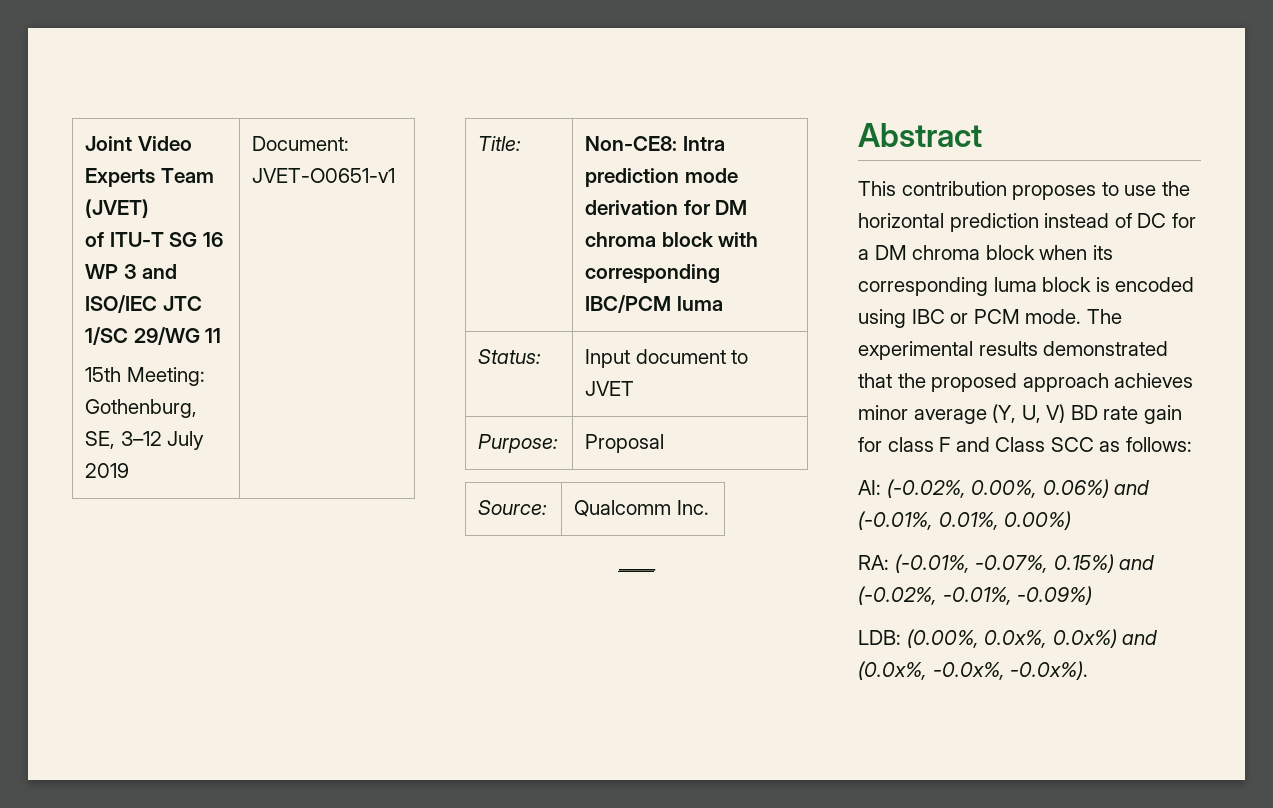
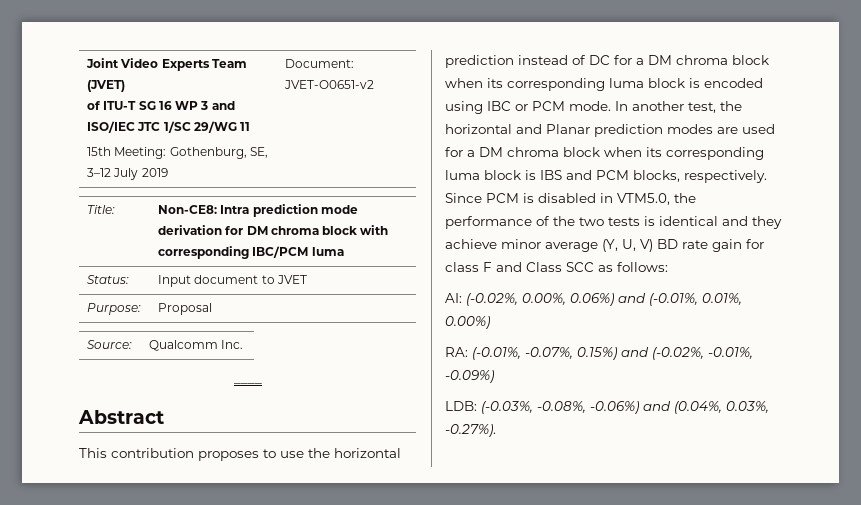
[252,168,396,183] JVET-O0651-v1 -> [284,80,375,89] JVET-O0651-v2
[1086,309,1122,324] [858,341,1169,360] [858,373,1194,392] The experimental results demonstrated that the proposed approach achieves -> [615,101,742,113] [445,124,775,137] [445,147,764,160] [445,170,767,183] [445,193,696,205] [445,216,782,229] [445,239,497,249] In another test, the horizontal and Planar prediction modes are used for a DM chroma block when its corresponding luma block is IBS and PCM blocks, respectively. Since PCM is disabled in VTM5.0, the performance of the two tests is identical and they achieve
[906,629,1158,648] [858,661,1089,680] (0.00%, 0.0x%, 0.0x%) and (0.0x%, -0.0x%, -0.0x%). -> [481,401,769,414] [445,424,496,437] (-0.03%, -0.08%, -0.06%) and (0.04%, 0.03%, -0.27%).

